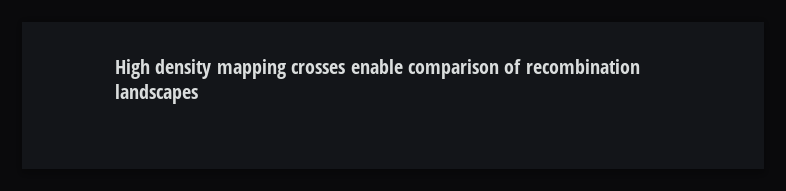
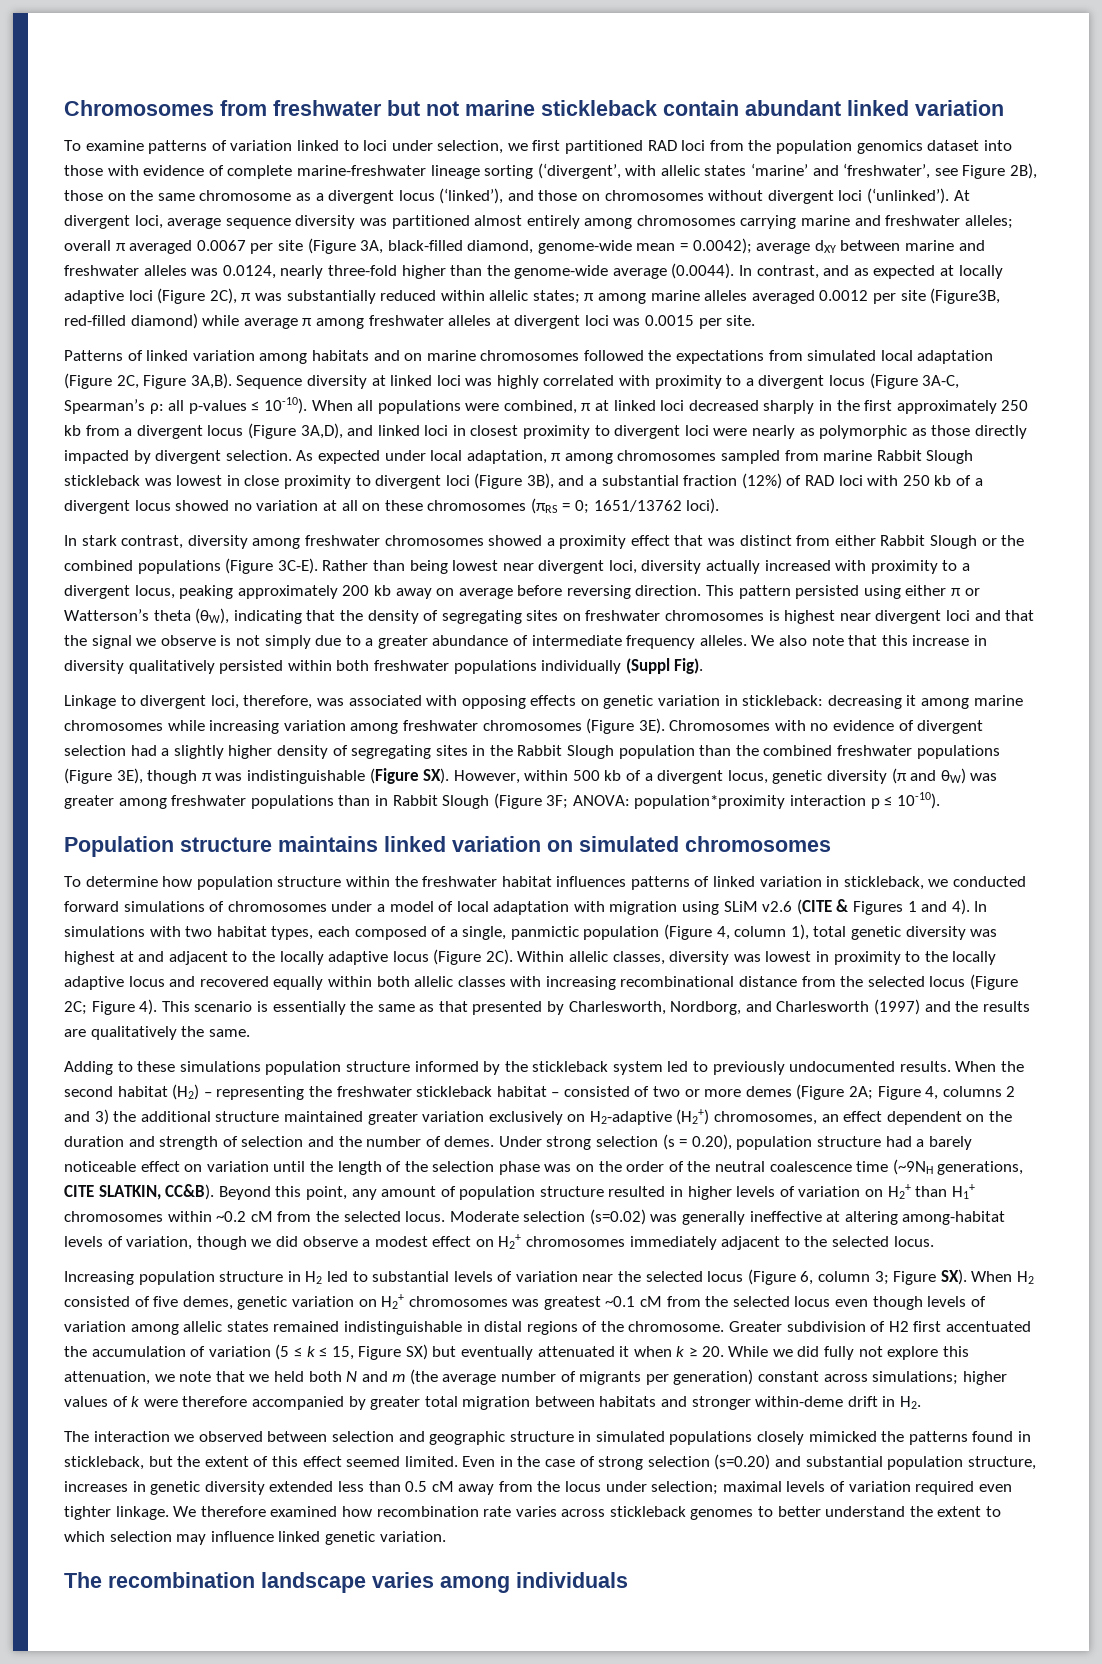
[115,59,640,79] [115,84,198,104] High density mapping crosses enable comparison of recombination landscapes -> [64,100,1004,116] [64,140,1012,154] [64,163,1038,179] [64,188,970,204] [64,215,1013,229] [64,238,985,254] [64,263,1003,279] [64,288,1001,304] [64,313,756,329] [64,350,994,364] [64,373,960,389] [64,397,1029,414] [64,423,1027,439] [64,450,974,464] [64,473,983,489] [64,498,720,514] [64,535,1025,549] [64,558,971,574] [64,585,980,599] [64,608,1035,624] [64,635,987,649] [64,658,704,674] [64,695,1023,709] [64,718,984,734] [64,745,1000,759] [64,768,998,784] [64,792,940,809] [64,836,831,857] [64,876,1027,890] [64,899,988,915] [64,924,998,940] [64,949,997,965] [64,974,1019,990] [64,999,1030,1015] [64,1026,250,1040] [64,1061,1025,1075] [64,1084,1016,1100] [64,1109,1013,1125] [64,1134,972,1150] [64,1159,1024,1175] [64,1184,975,1200] [64,1209,1006,1225] [64,1234,934,1250] [64,1269,1034,1285] [64,1294,986,1310] [64,1321,1032,1335] [64,1344,969,1360] [64,1369,1007,1385] [64,1396,922,1410] [64,1431,1032,1445] [64,1454,1036,1470] [64,1481,1012,1495] [64,1506,1002,1520] [64,1531,446,1545] [64,1572,628,1593] Chromosomes from freshwater but not marine stickleback contain abundant linked variation // To examine patterns of variation linked to loci under selection, we first partitioned RAD loci from the population genomics dataset into those with evidence of complete marine-freshwater lineage sorting (‘divergent’, with allelic states ‘marine’ and ‘freshwater’, see Figure 2B), those on the same chromosome as a divergent locus (‘linked’), and those on chromosomes without divergent loci (‘unlinked’). At divergent loci, average sequence diversity was partitioned almost entirely among chromosomes carrying marine and freshwater alleles; overall π averaged 0.0067 per site (Figure 3A, black-filled diamond, genome-wide mean = 0.0042); average dXY between marine and freshwater alleles was 0.0124, nearly three-fold higher than the genome-wide average (0.0044). In contrast, and as expected at locally adaptive loci (Figure 2C), π was substantially reduced within allelic states; π among marine alleles averaged 0.0012 per site (Figure3B, red-filled diamond) while average π among freshwater alleles at divergent loci was 0.0015 per site. // Patterns of linked variation among habitats and on marine chromosomes followed the expectations from simulated local adaptation (Figure 2C, Figure 3A,B). Sequence diversity at linked loci was highly correlated with proximity to a divergent locus (Figure 3A-C, Spearman’s ρ: all p-values ≤ 10-10). When all populations were combined, π at linked loci decreased sharply in the first approximately 250 kb from a divergent locus (Figure 3A,D), and linked loci in closest proximity to divergent loci were nearly as polymorphic as those directly impacted by divergent selection. As expected under local adaptation, π among chromosomes sampled from marine Rabbit Slough stickleback was lowest in close proximity to divergent loci (Figure 3B), and a substantial fraction (12%) of RAD loci with 250 kb of a divergent locus showed no variation at all on these chromosomes (πRS = 0; 1651/13762 loci). // In stark contrast, diversity among freshwater chromosomes showed a proximity effect that was distinct from either Rabbit Slough or the combined populations (Figure 3C-E). Rather than being lowest near divergent loci, diversity actually increased with proximity to a divergent locus, peaking approximately 200 kb away on average before reversing direction. This pattern persisted using either π or Watterson’s theta (θW), indicating that the density of segregating sites on freshwater chromosomes is highest near divergent loci and that the signal we observe is not simply due to a greater abundance of intermediate frequency alleles. We also note that this increase in diversity qualitatively persisted within both freshwater populations individually (Suppl Fig). // Linkage to divergent loci, therefore, was associated with opposing effects on genetic variation in stickleback: decreasing it among marine chromosomes while increasing variation among freshwater chromosomes (Figure 3E). Chromosomes with no evidence of divergent selection had a slightly higher density of segregating sites in the Rabbit Slough population than the combined freshwater populations (Figure 3E), though π was indistinguishable (Figure SX). However, within 500 kb of a divergent locus, genetic diversity (π and θW) was greater among freshwater populations than in Rabbit Slough (Figure 3F; ANOVA: population*proximity interaction p ≤ 10-10). // Population structure maintains linked variation on simulated chromosomes // To determine how population structure within the freshwater habitat influences patterns of linked variation in stickleback, we conducted forward simulations of chromosomes under a model of local adaptation with migration using SLiM v2.6 (CITE & Figures 1 and 4). In simulations with two habitat types, each composed of a single, panmictic population (Figure 4, column 1), total genetic diversity was highest at and adjacent to the locally adaptive locus (Figure 2C). Within allelic classes, diversity was lowest in proximity to the locally adaptive locus and recovered equally within both allelic classes with increasing recombinational distance from the selected locus (Figure 2C; Figure 4). This scenario is essentially the same as that presented by Charlesworth, Nordborg, and Charlesworth (1997) and the results are qualitatively the same. // Adding to these simulations population structure informed by the stickleback system led to previously undocumented results. When the second habitat (H2) – representing the freshwater stickleback habitat – consisted of two or more demes (Figure 2A; Figure 4, columns 2 and 3) the additional structure maintained greater variation exclusively on H2-adaptive (H2+) chromosomes, an effect dependent on the duration and strength of selection and the number of demes. Under strong selection (s = 0.20), population structure had a barely noticeable effect on variation until the length of the selection phase was on the order of the neutral coalescence time (~9NH generations, CITE SLATKIN, CC&B). Beyond this point, any amount of population structure resulted in higher levels of variation on H2+ than H1+ chromosomes within ~0.2 cM from the selected locus. Moderate selection (s=0.02) was generally ineffective at altering among-habitat levels of variation, though we did observe a modest effect on H2+ chromosomes immediately adjacent to the selected locus. // Increasing population structure in H2 led to substantial levels of variation near the selected locus (Figure 6, column 3; Figure SX). When H2 consisted of five demes, genetic variation on H2+ chromosomes was greatest ~0.1 cM from the selected locus even though levels of variation among allelic states remained indistinguishable in distal regions of the chromosome. Greater subdivision of H2 first accentuated the accumulation of variation (5 ≤ k ≤ 15, Figure SX) but eventually attenuated it when k ≥ 20. While we did fully not explore this attenuation, we note that we held both N and m (the average number of migrants per generation) constant across simulations; higher values of k were therefore accompanied by greater total migration between habitats and stronger within-deme drift in H2. // The interaction we observed between selection and geographic structure in simulated populations closely mimicked the patterns found in stickleback, but the extent of this effect seemed limited. Even in the case of strong selection (s=0.20) and substantial population structure, increases in genetic diversity extended less than 0.5 cM away from the locus under selection; maximal levels of variation required even tighter linkage. We therefore examined how recombination rate varies across stickleback genomes to better understand the extent to which selection may influence linked genetic variation. // The recombination landscape varies among individuals

